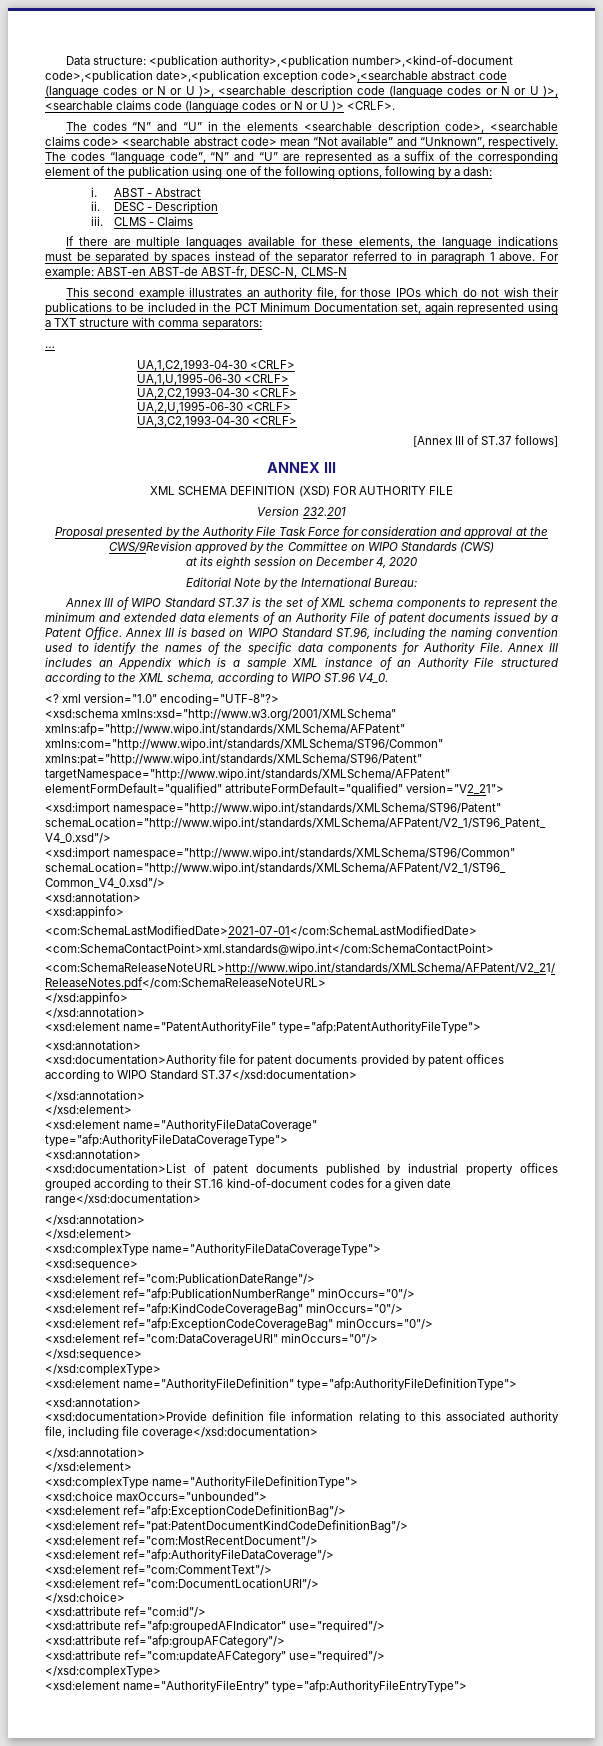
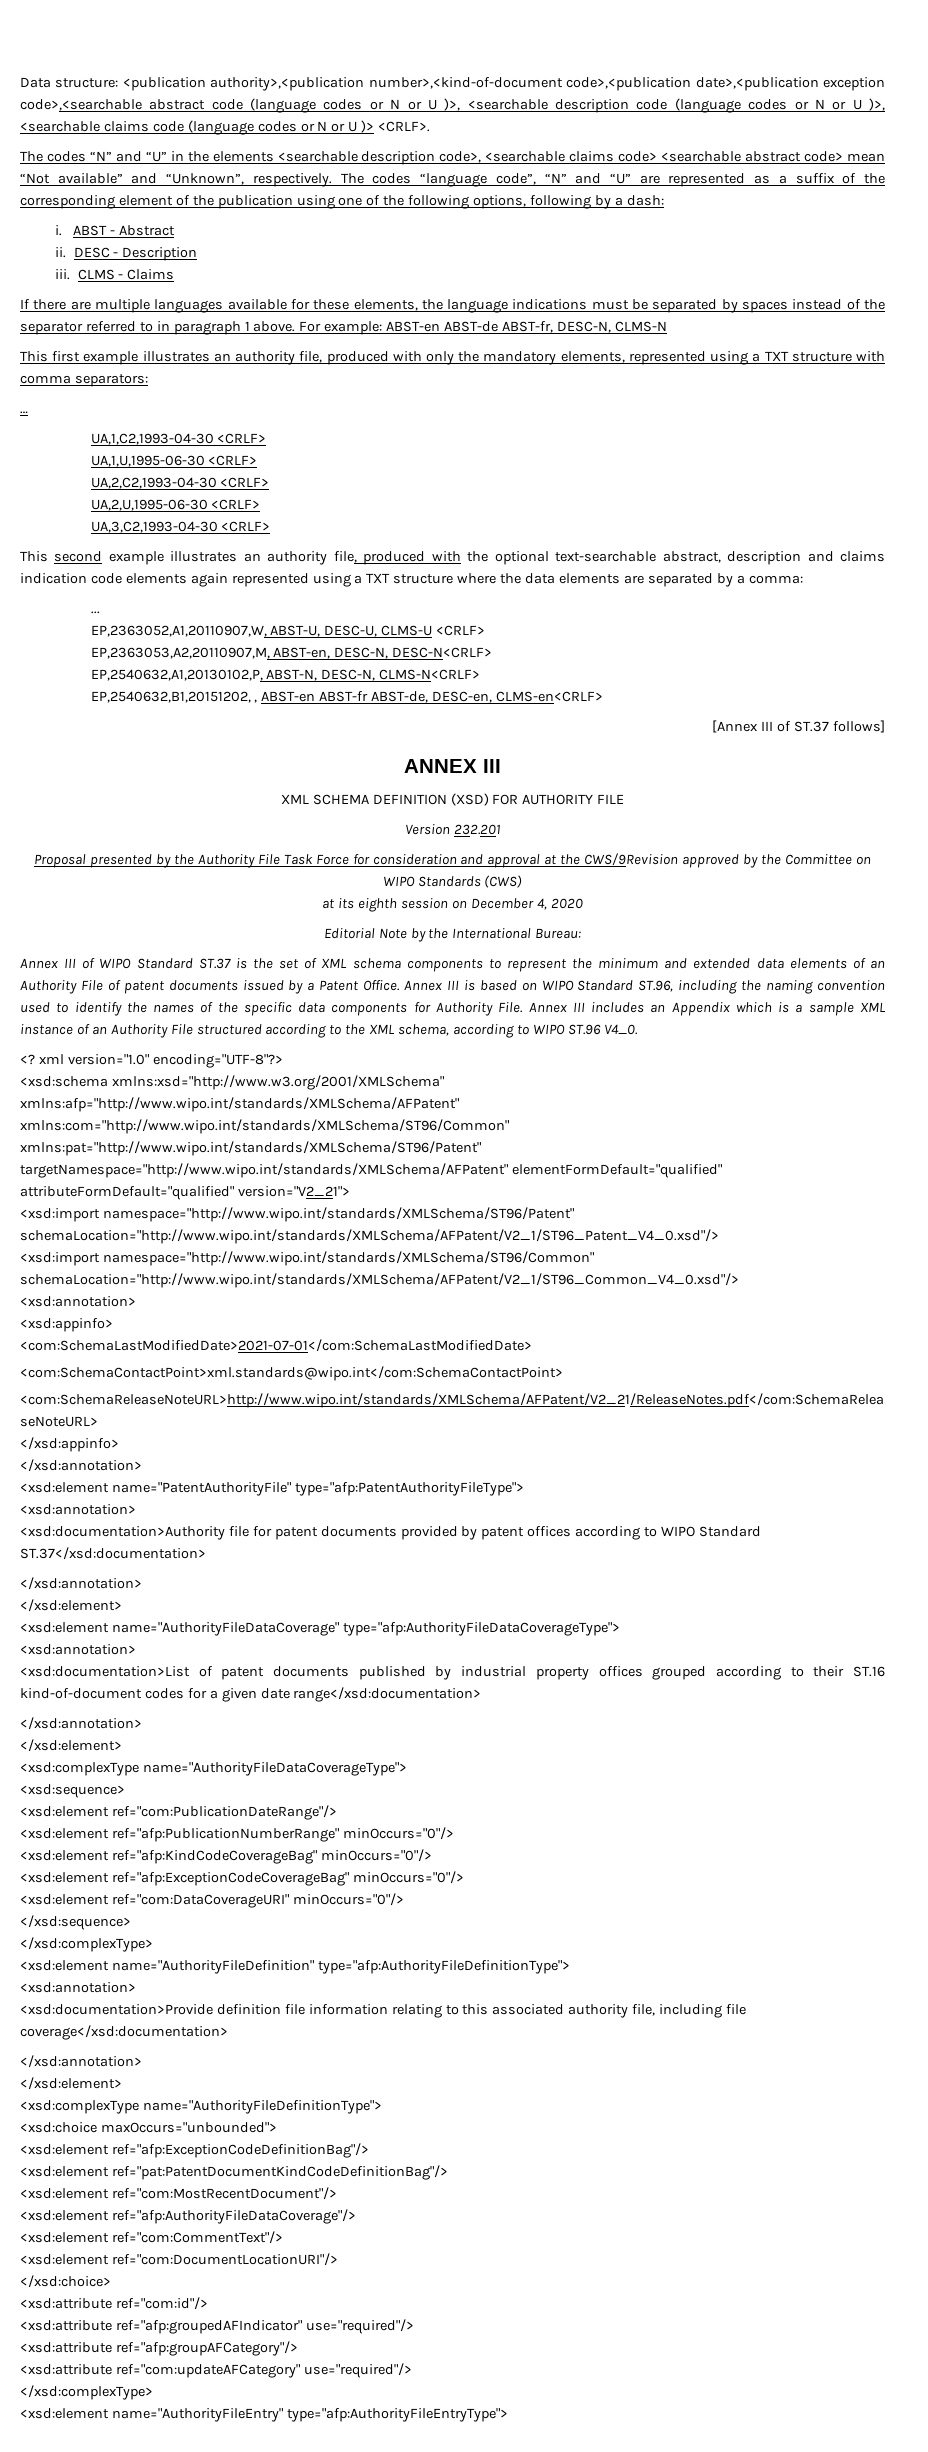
[93,287,559,300] [45,302,454,315] second example illustrates an authority file, for those IPOs which do not wish their publications to be included in the PCT Minimum Documentation set, again -> [52,351,625,365] first example illustrates an authority file, produced with only the mandatory elements,
(298, 420) none -> [20,551,885,565] [20,573,803,587] [90,611,100,614] [90,625,486,637] [90,647,493,659] [90,669,481,681] [90,691,604,703] // This second example illustrates an authority file, produced with the optional text-searchable abstract, description and claims indication code elements again represented using a TXT structure where the data elements are separated by a comma: // ... // EP,2363052,A1,20110907,W, ABST-U, DESC-U, CLMS-U <CRLF> // EP,2363053,A2,20110907,M, ABST-en, DESC-N, DESC-N<CRLF> // EP,2540632,A1,20130102,P, ABST-N, DESC-N, CLMS-N<CRLF> // EP,2540632,B1,20151202, , ABST-en ABST-fr ABST-de, DESC-en, CLMS-en<CRLF>

